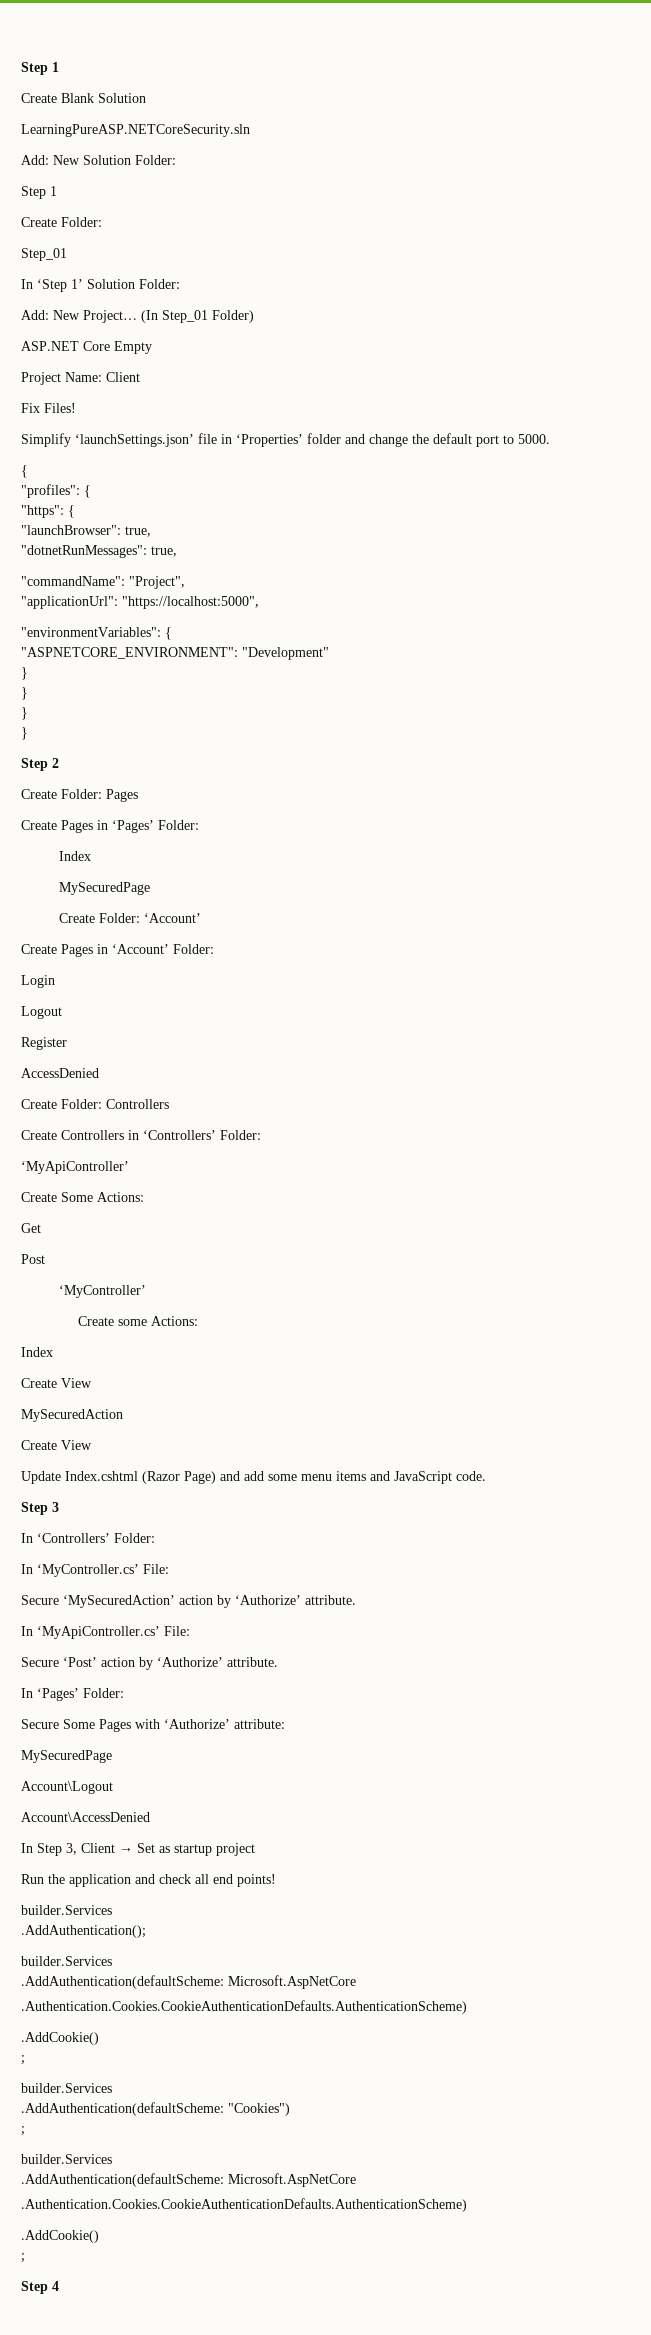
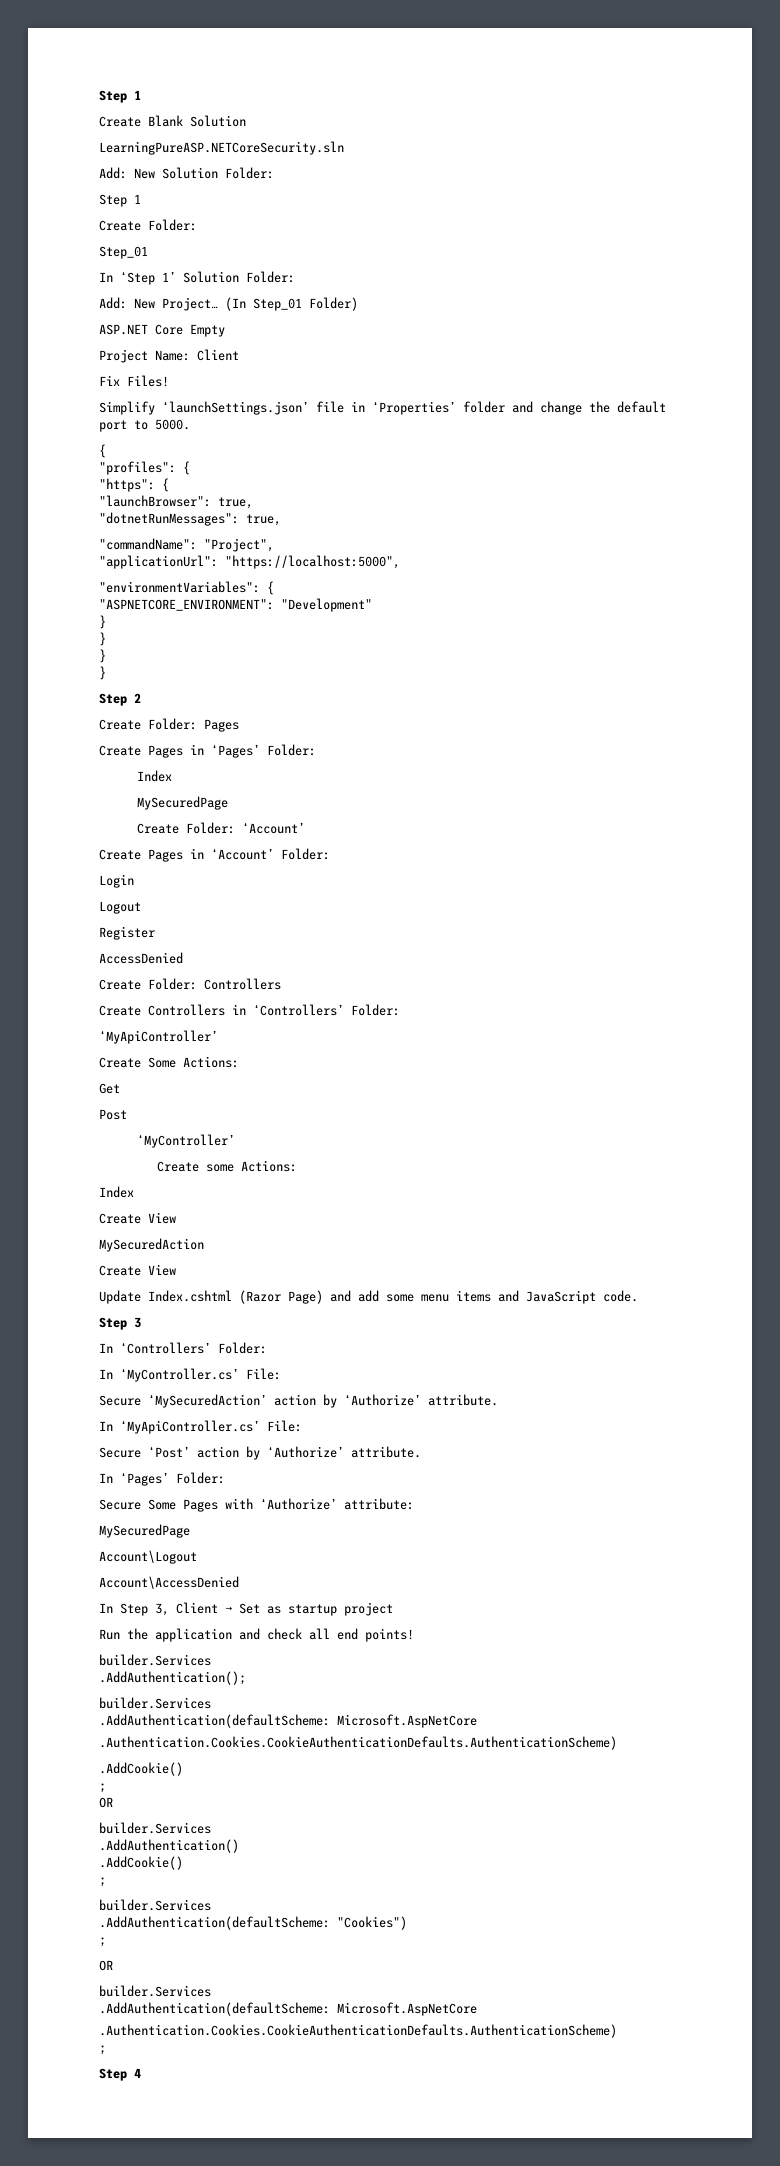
(25, 2060) none -> [99,1797,113,1808] [99,1822,211,1834] [99,1839,239,1853] [99,1856,183,1870] [99,1877,106,1887] // OR // builder.Services // .AddAuthentication() // .AddCookie() // ;
[21,2154,112,2164] [21,2173,356,2187] [21,2198,467,2212] [21,2230,99,2243] // builder.Services // .AddAuthentication(defaultScheme: Microsoft.AspNetCore // .Authentication.Cookies.CookieAuthenticationDefaults.AuthenticationScheme) // .AddCookie() -> [99,1960,113,1971] [99,1985,211,1997] [99,2002,477,2016] [99,2024,617,2038] // OR // builder.Services // .AddAuthentication(defaultScheme: Microsoft.AspNetCore // .Authentication.Cookies.CookieAuthenticationDefaults.AuthenticationScheme)

